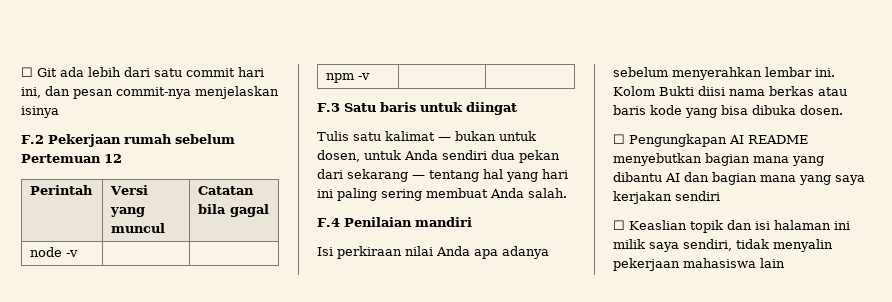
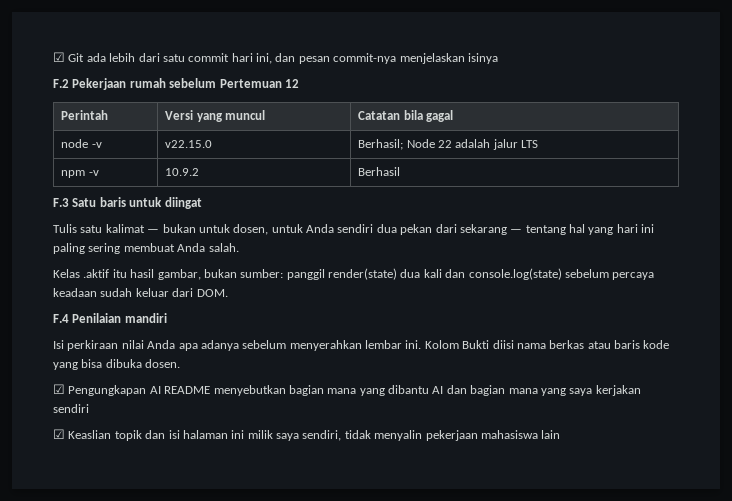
[21,67,33,77] ☐ -> [53,52,65,62] ☑
(79, 253) | -> [165,140,213,148] [358,139,539,150] v22.15.0 | Berhasil; Node 22 adalah jalur LTS
(371, 76) | -> [165,168,200,176] [358,167,401,176] 10.9.2 | Berhasil
(567, 193) none -> [53,268,655,280] [53,288,228,297] // Kelas .aktif itu hasil gambar, bukan sumber: panggil render(state) dua kali dan console.log(state) sebelum percaya keadaan sudah keluar dari DOM.
[613,134,625,144] ☐ -> [53,384,65,394] ☑
[613,220,625,230] ☐ -> [53,429,65,439] ☑

